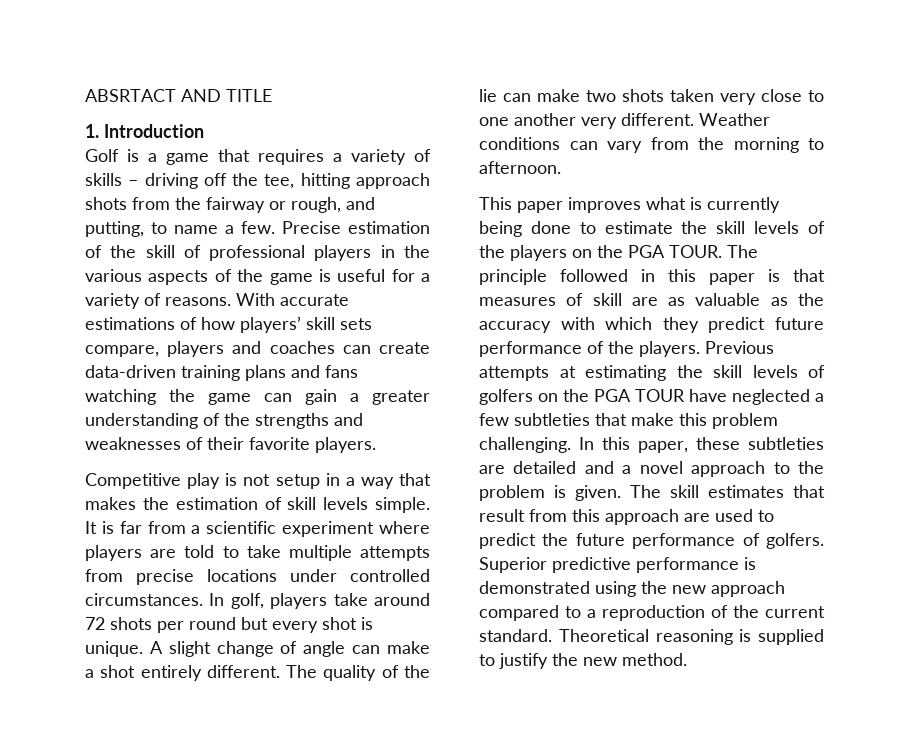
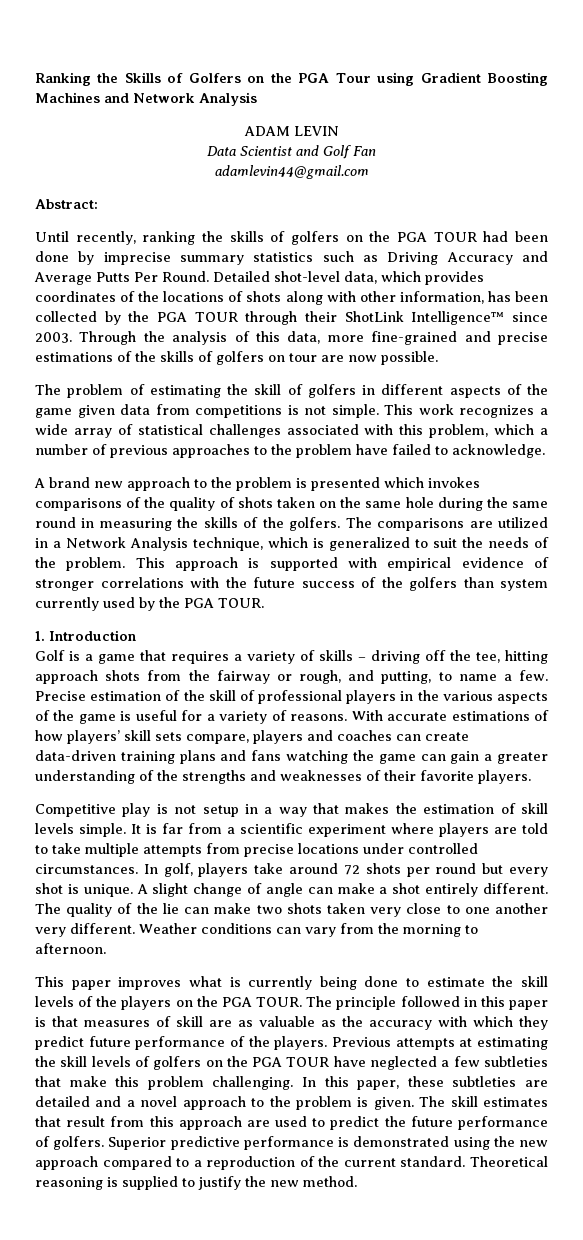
[85,89,272,102] ABSRTACT AND TITLE -> [35,72,549,86] [35,92,257,106] [243,126,339,136] [207,145,376,159] [214,165,369,179] [35,199,98,209] [35,231,548,245] [35,251,548,265] [34,271,484,285] [35,291,548,305] [35,311,548,325] [35,331,548,345] [35,351,438,365] [35,384,548,398] [35,404,548,418] [35,424,548,438] [35,444,545,458] [34,477,480,491] [35,497,548,511] [35,517,548,531] [35,537,549,551] [35,557,549,571] [35,577,548,591] [35,597,264,611] Ranking the Skills of Golfers on the PGA Tour using Gradient Boosting Machines and Network Analysis // ADAM LEVIN // Data Scientist and Golf Fan // adamlevin44@gmail.com // Abstract: // Until recently, ranking the skills of golfers on the PGA TOUR had been done by imprecise summary statistics such as Driving Accuracy and Average Putts Per Round. Detailed shot-level data, which provides coordinates of the locations of shots along with other information, has been collected by the PGA TOUR through their ShotLink Intelligence™ since 2003. Through the analysis of this data, more fine-grained and precise estimations of the skills of golfers on tour are now possible. // The problem of estimating the skill of golfers in different aspects of the game given data from competitions is not simple. This work recognizes a wide array of statistical challenges associated with this problem, which a number of previous approaches to the problem have failed to acknowledge. // A brand new approach to the problem is presented which invokes comparisons of the quality of shots taken on the same hole during the same round in measuring the skills of the golfers. The comparisons are utilized in a Network Analysis technique, which is generalized to suit the needs of the problem. This approach is supported with empirical evidence of stronger correlations with the future success of the golfers than system currently used by the PGA TOUR.

